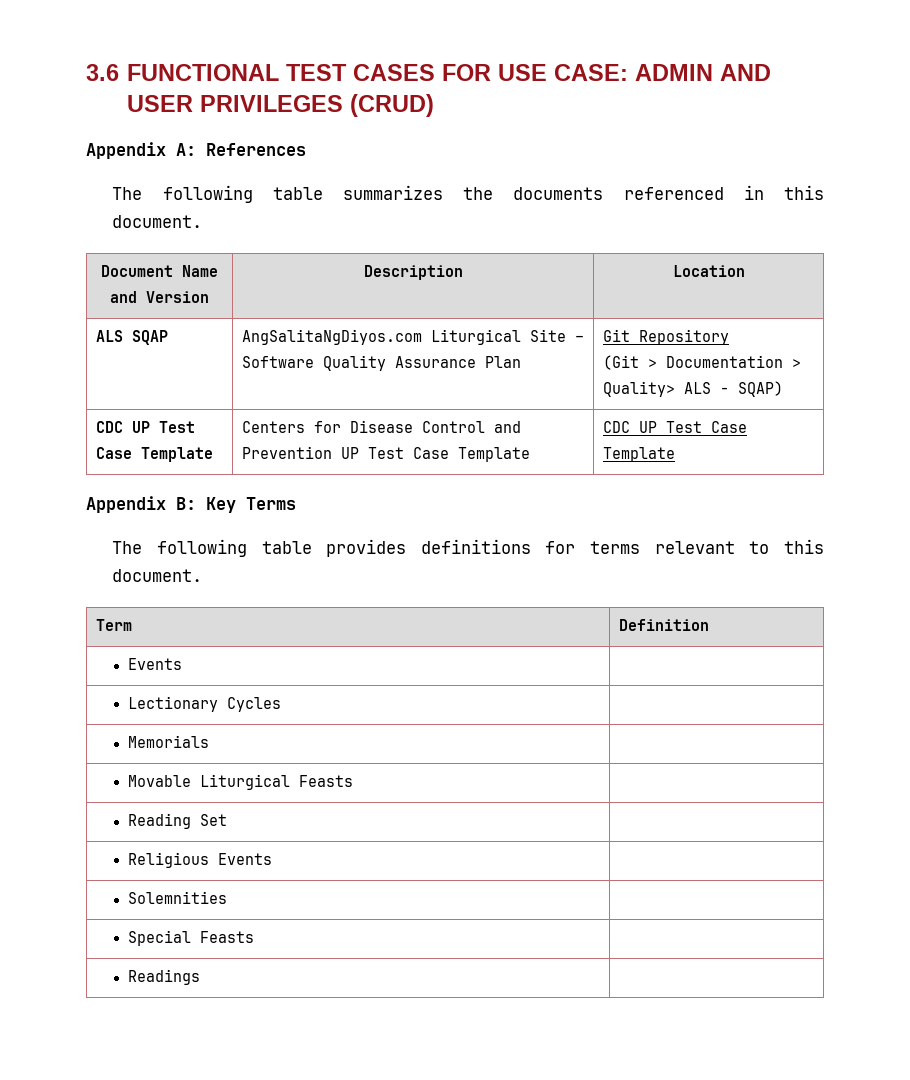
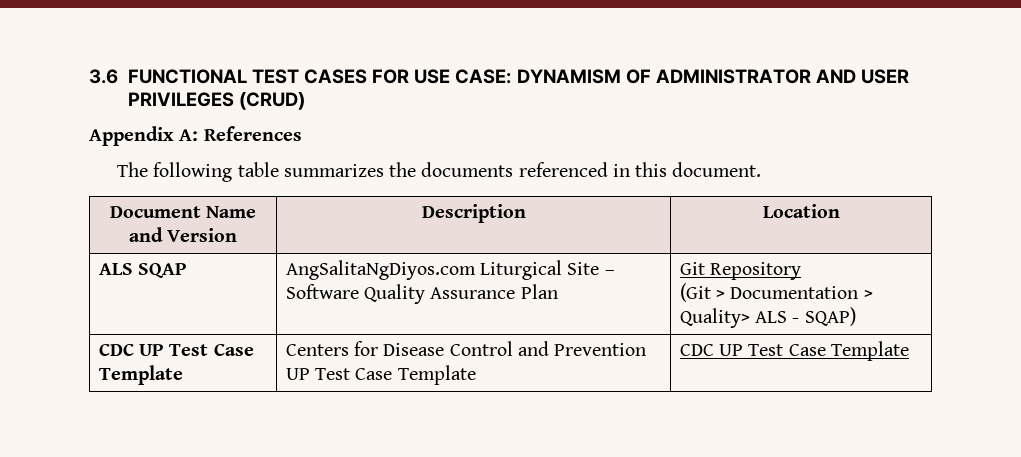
[635,64,714,81] ADMIN -> [516,69,811,84] DYNAMISM OF ADMINISTRATOR
[86,496,296,513] [112,539,824,557] [112,569,203,582] [95,619,132,631] [618,619,709,631] [127,658,182,670] [127,696,281,712] [127,735,209,748] [127,774,353,790] [127,813,227,829] [127,852,272,868] [127,891,227,904] [127,930,254,946] [127,969,200,985] // Appendix B: Key Terms // The following table provides definitions for terms relevant to this document. // Term | Definition // Events | // Lectionary Cycles | // Memorials | // Movable Liturgical Feasts | // Reading Set | // Religious Events | // Solemnities | // Special Feasts | // Readings | -> (909, 351) none

